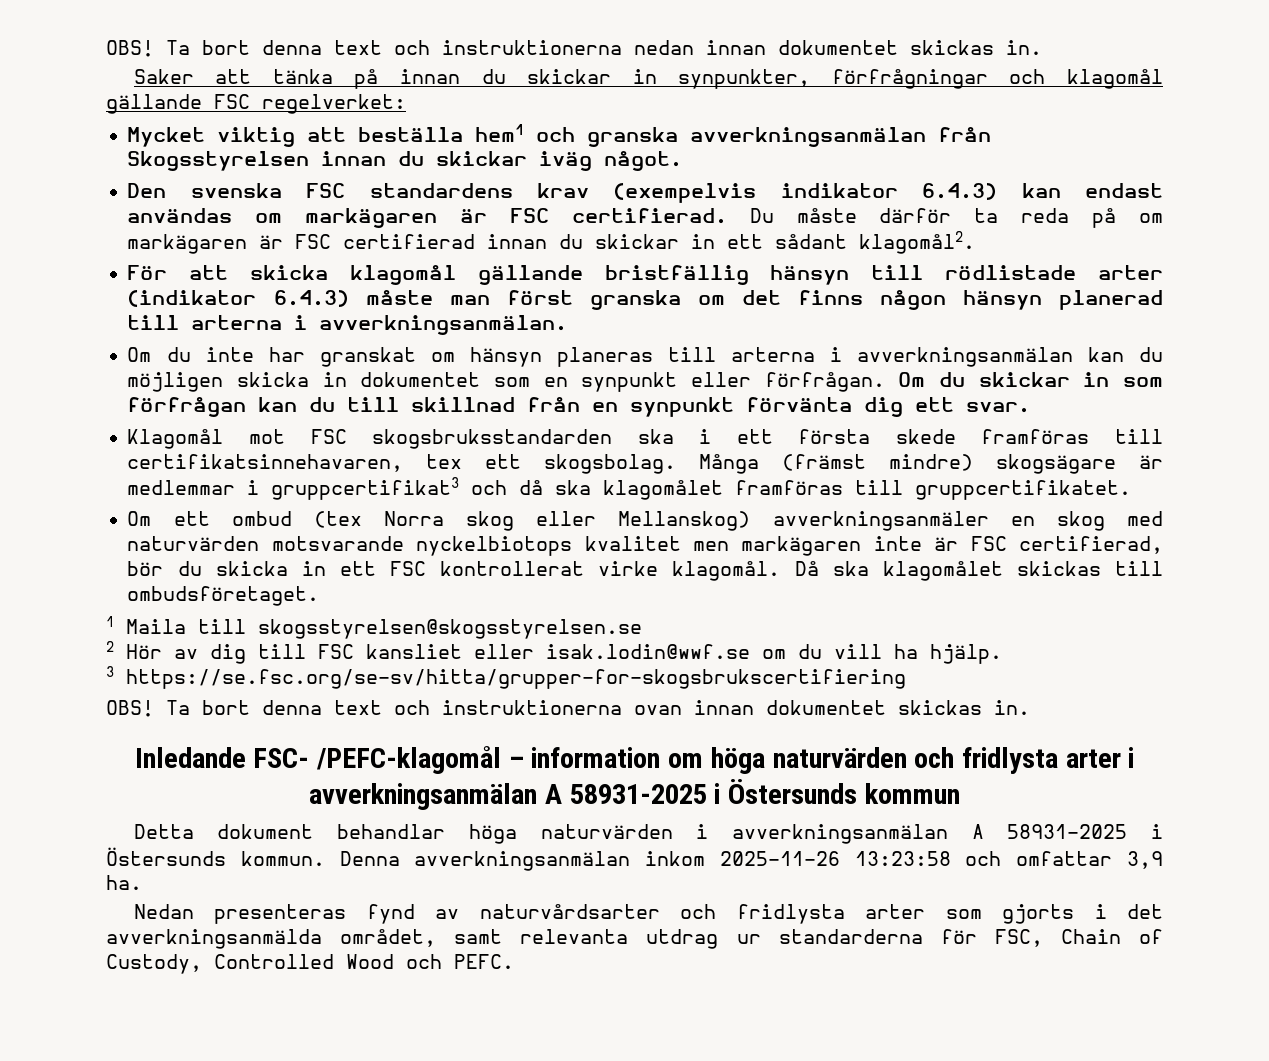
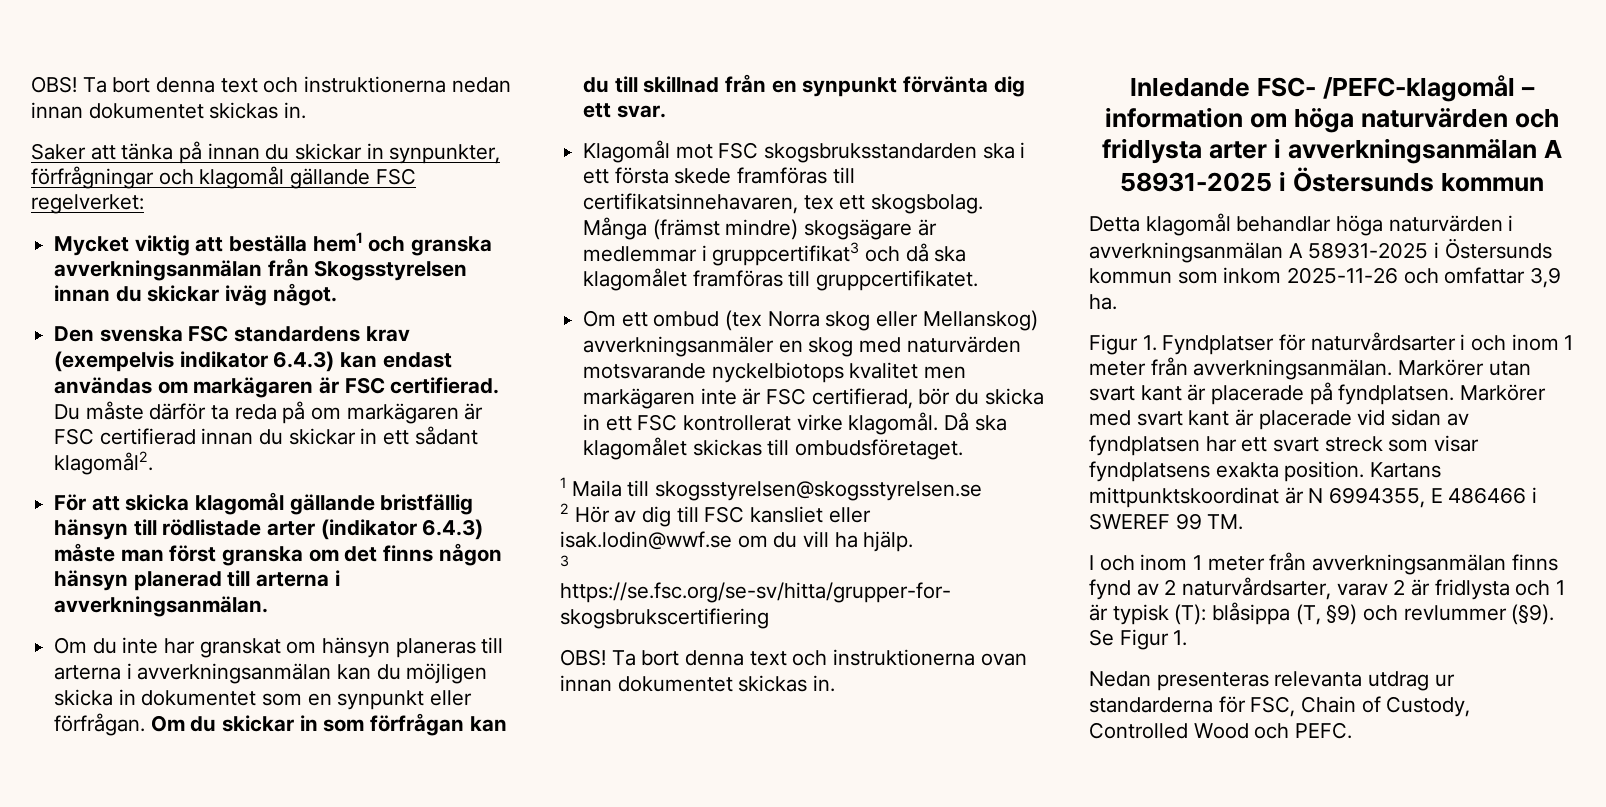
[217,824,314,839] dokument -> [1145,213,1231,236] klagomål
[240,851,631,871] kommun. Denna avverkningsanmälan -> [1089,268,1218,284] kommun som
[854,851,951,866] 13:23:58 -> (1399, 275) none
[133,904,1164,924] [106,929,503,949] Nedan presenteras fynd av naturvårdsarter och fridlysta arter som gjorts i det avverkningsanmälda området, samt -> [1089,332,1574,355] [1089,357,1531,380] [1089,382,1547,405] [1089,409,1469,430] [1089,435,1480,456] [1089,461,1442,482] [1089,487,1538,508] [1089,513,1244,530] [1089,552,1558,575] [1089,577,1566,600] [1089,602,1555,625] [1089,629,1188,650] [1089,671,1269,691] Figur 1. Fyndplatser för naturvårdsarter i och inom 1 meter från avverkningsanmälan. Markörer utan svart kant är placerade på fyndplatsen. Markörer med svart kant är placerade vid sidan av fyndplatsen har ett svart streck som visar fyndplatsens exakta position. Kartans mittpunktskoordinat är N 6994355, E 486466 i SWEREF 99 TM. // I och inom 1 meter från avverkningsanmälan finns fynd av 2 naturvårdsarter, varav 2 är fridlysta och 1 är typisk (T): blåsippa (T, §9) och revlummer (§9). Se Figur 1. // Nedan presenteras

